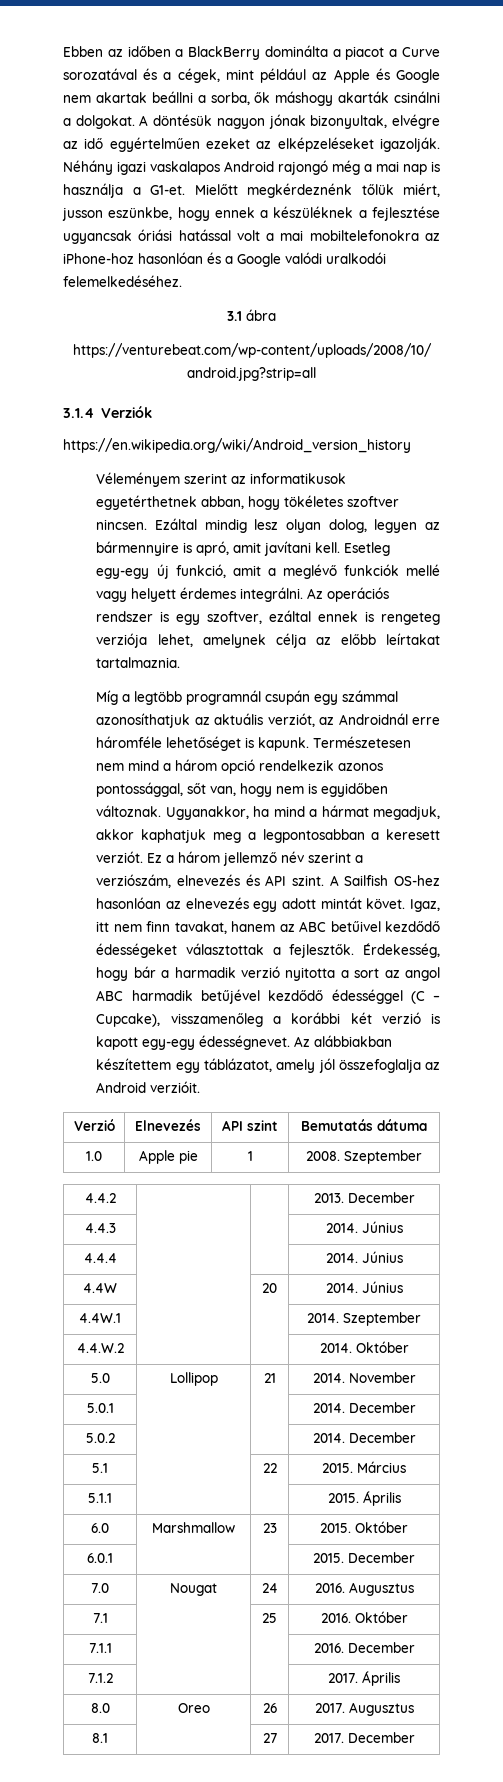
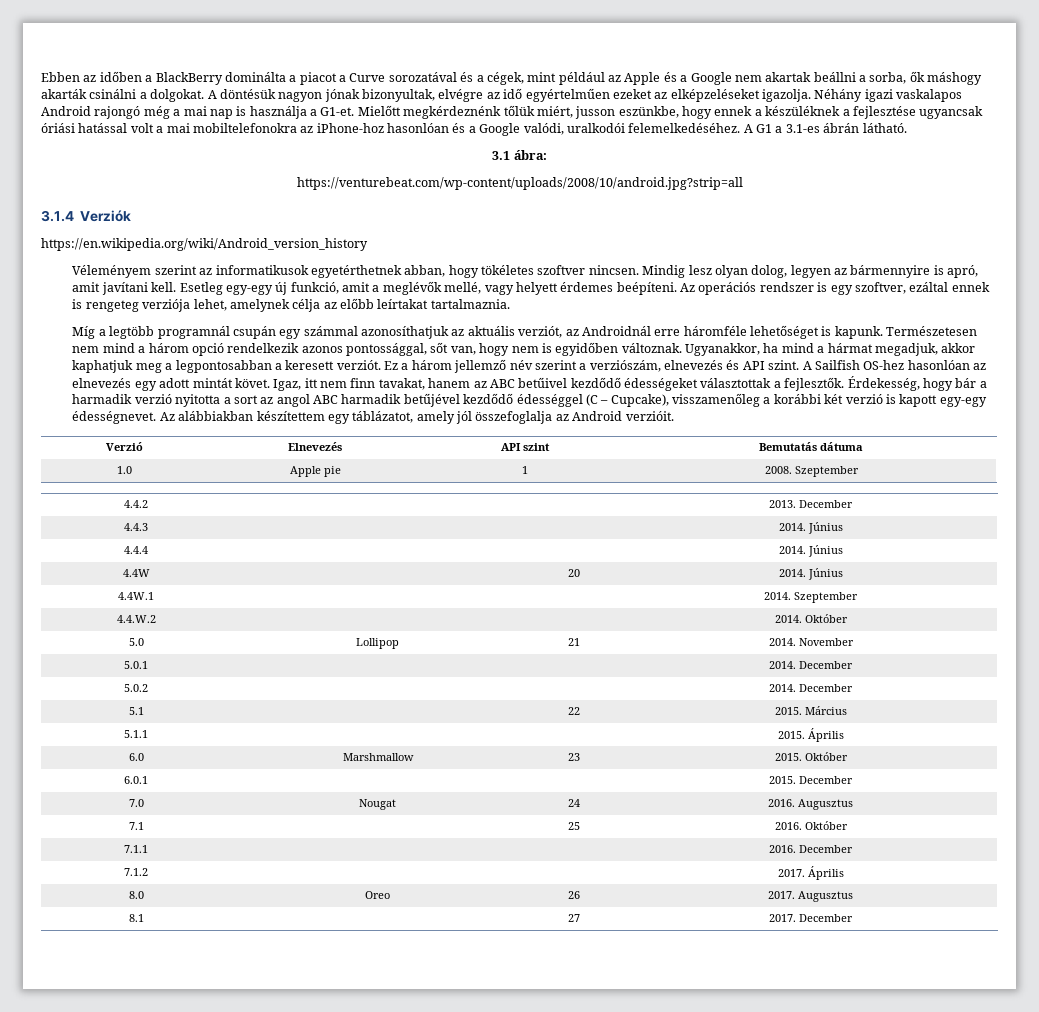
(390, 74) none -> [680,75,688,82] a
[380,137,441,152] igazolják. -> [762,89,811,102] igazolja.
[285,252,322,264] valódi -> [523,123,564,135] valódi,
(182, 281) none -> [743,123,907,133] A G1 a 3.1-es ábrán látható.
[246,309,276,321] ábra -> [513,150,547,160] ábra:
[155,518,247,533] Ezáltal mindig -> [642,265,686,278] Mindig
[282,564,440,579] meglévő funkciók mellé -> [382,281,482,295] meglévők mellé,
[240,587,304,602] integrálni. -> [616,282,677,295] beépíteni.

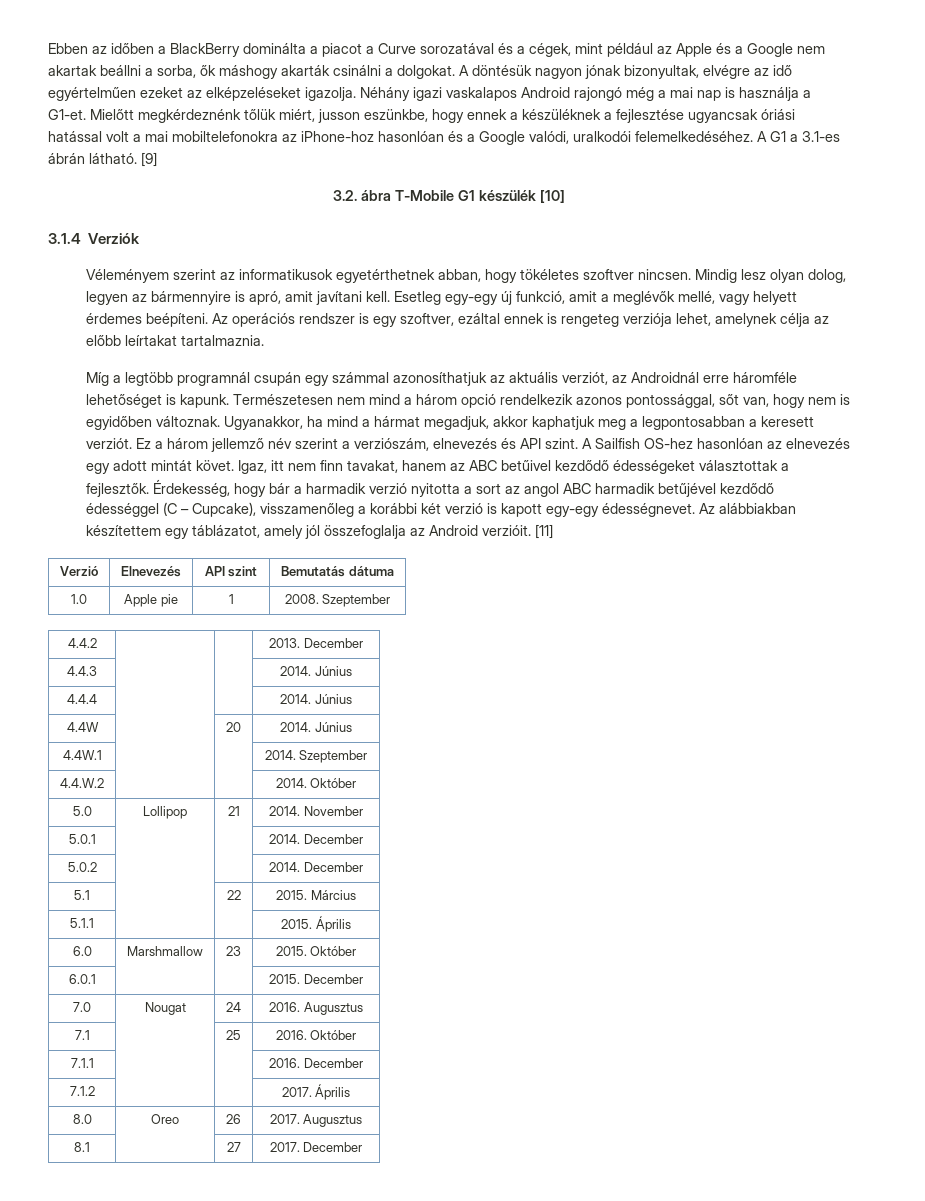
[492,150,547,160] [296,177,743,190] // 3.1 ábra: // https://venturebeat.com/wp-content/uploads/2008/10/android.jpg?strip=all -> [141,152,157,167] [333,190,565,203] [9] // 3.2. ábra T-Mobile G1 készülék [10]
[41,238,368,251] // https://en.wikipedia.org/wiki/Android_version_history -> (141, 238) none
(674, 416) none -> [534,524,553,539] [11]

